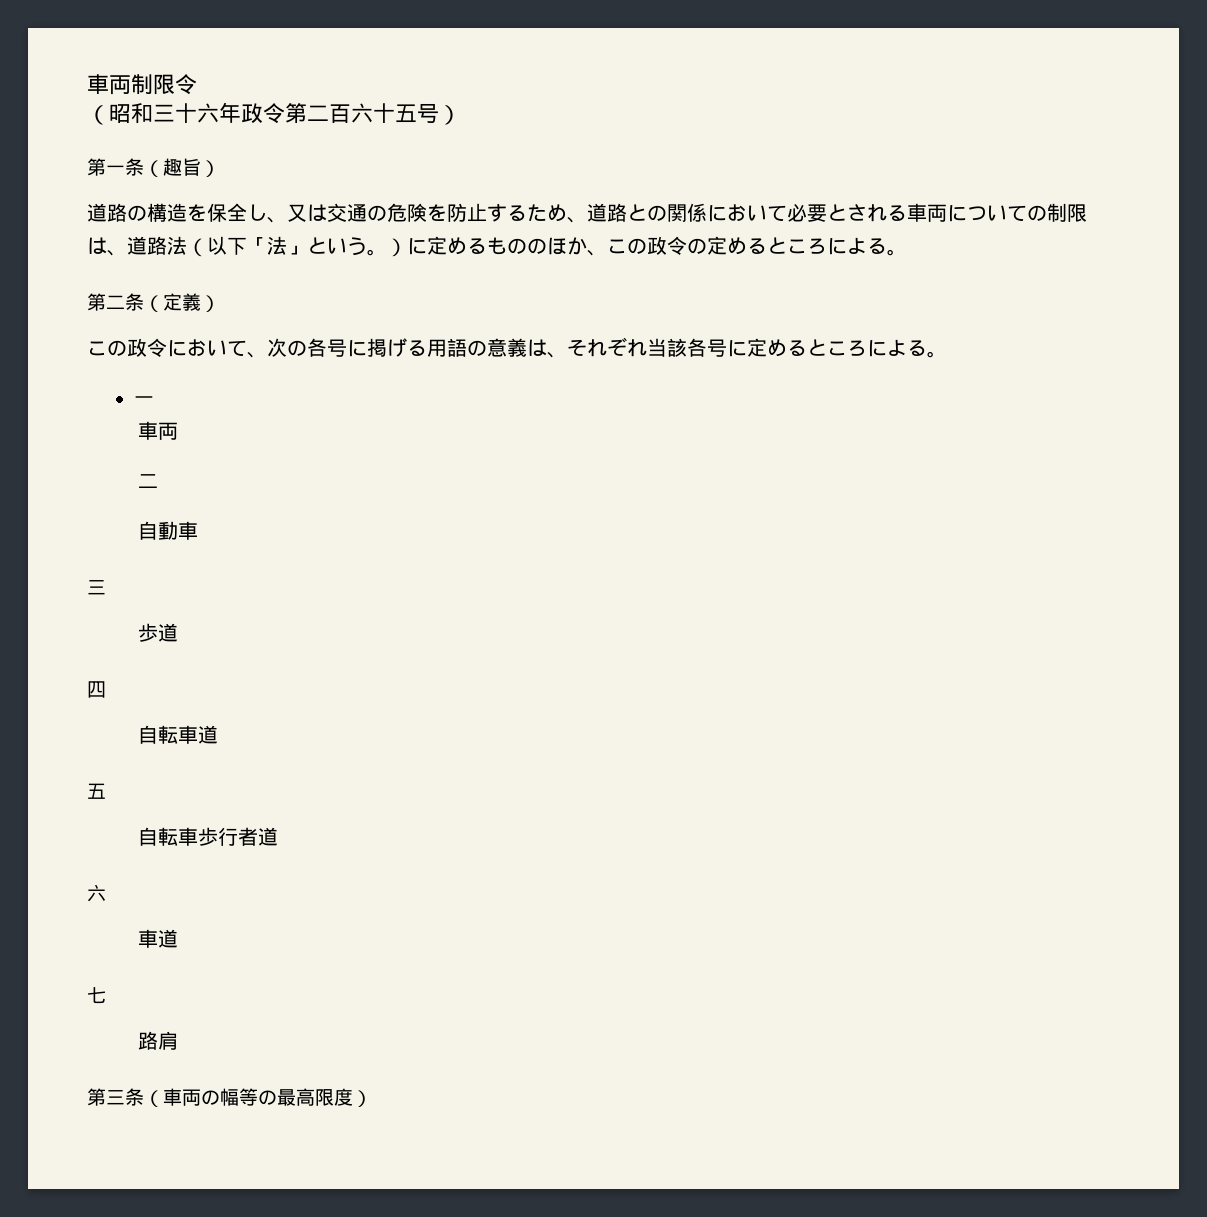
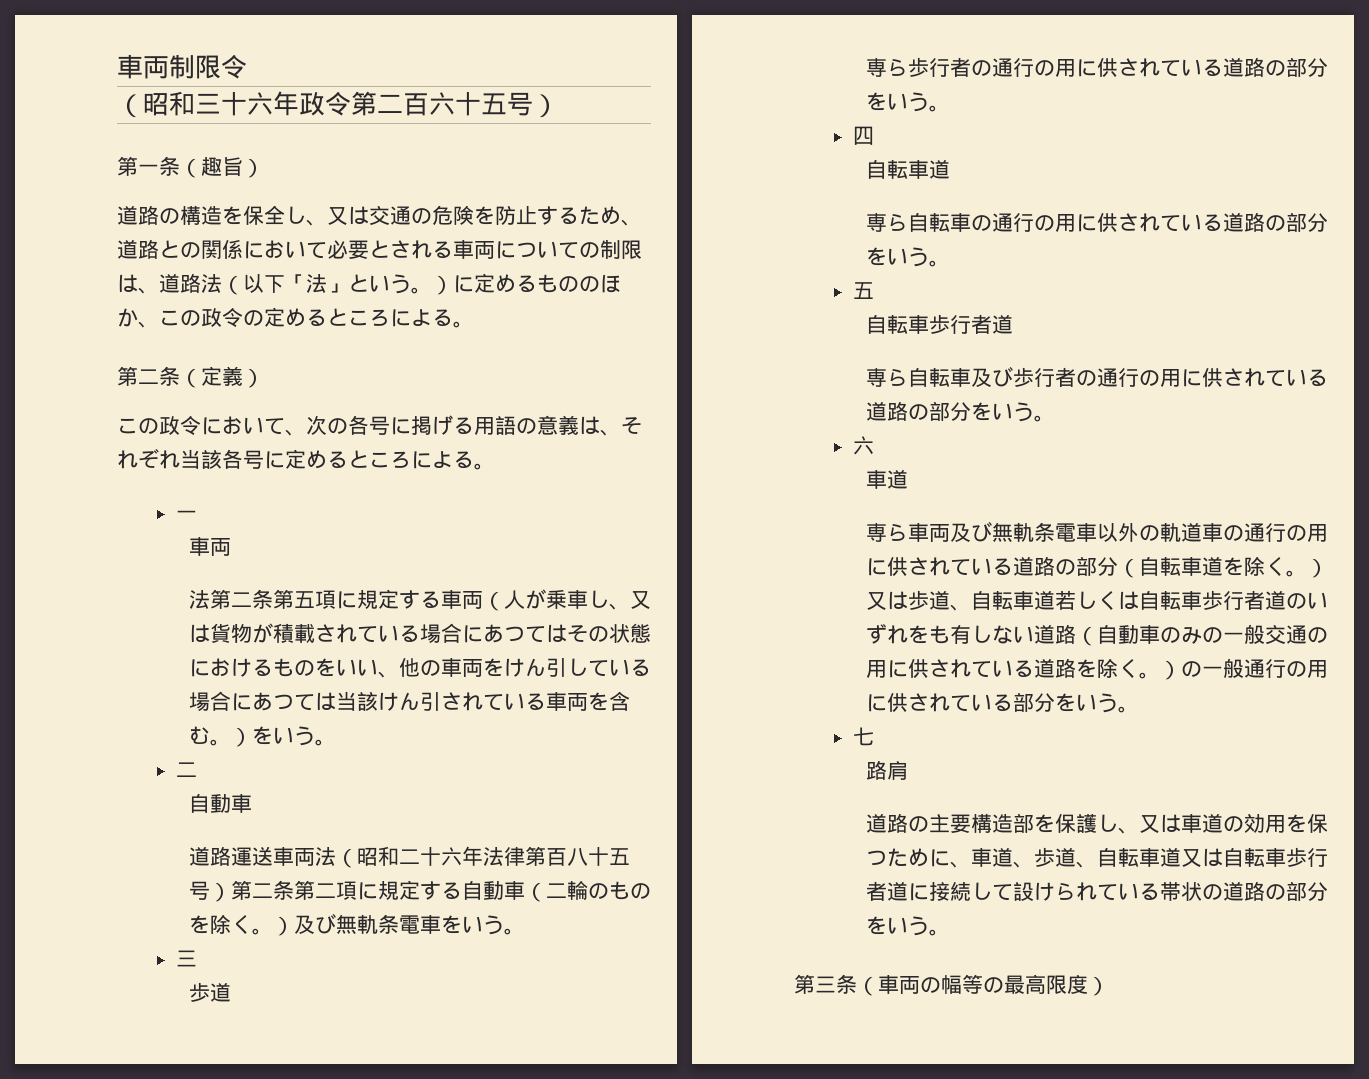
[137,474,158,488] [137,521,198,540] [87,580,106,595] [137,623,178,642] [87,681,106,698] [137,725,218,744] [87,783,106,799] [137,827,278,846] [87,884,106,902] [137,929,178,948] [87,987,106,1004] [137,1031,178,1050] 二 // 自動車 // 三 // 歩道 // 四 // 自転車道 // 五 // 自転車歩行者道 // 六 // 車道 // 七 // 路肩 -> [188,589,651,611] [188,623,651,644] [188,658,651,678] [188,691,630,712] [188,726,336,747] [175,762,197,777] [188,793,252,813] [188,846,630,868] [188,880,651,902] [188,914,525,936] [175,950,197,967] [188,982,231,1002] [865,57,1328,77] [865,92,950,112] [852,126,874,145] [865,159,950,179] [865,212,1328,232] [865,247,950,267] [852,282,874,299] [865,314,1013,334] [865,367,1328,387] [865,401,1055,422] [852,436,874,455] [865,470,908,489] [865,522,1328,542] [865,556,1328,578] [865,590,1328,611] [865,624,1328,646] [865,658,1328,680] [865,692,1139,713] [852,727,874,746] [865,760,908,780] [865,813,1328,834] [865,847,1328,868] [865,881,1328,901] [865,916,950,936] 法第二条第五項に規定する車両（人が乗車し、又は貨物が積載されている場合にあつてはその状態におけるものをいい、他の車両をけん引している場合にあつては当該けん引されている車両を含む。）をいう。 // 二 // 自動車 // 道路運送車両法（昭和二十六年法律第百八十五号）第二条第二項に規定する自動車（二輪のものを除く。）及び無軌条電車をいう。 // 三 // 歩道 // 専ら歩行者の通行の用に供されている道路の部分をいう。 // 四 // 自転車道 // 専ら自転車の通行の用に供されている道路の部分をいう。 // 五 // 自転車歩行者道 // 専ら自転車及び歩行者の通行の用に供されている道路の部分をいう。 // 六 // 車道 // 専ら車両及び無軌条電車以外の軌道車の通行の用に供されている道路の部分（自転車道を除く。）又は歩道、自転車道若しくは自転車歩行者道のいずれをも有しない道路（自動車のみの一般交通の用に供されている道路を除く。）の一般通行の用に供されている部分をいう。 // 七 // 路肩 // 道路の主要構造部を保護し、又は車道の効用を保つために、車道、歩道、自転車道又は自転車歩行者道に接続して設けられている帯状の道路の部分をいう。

